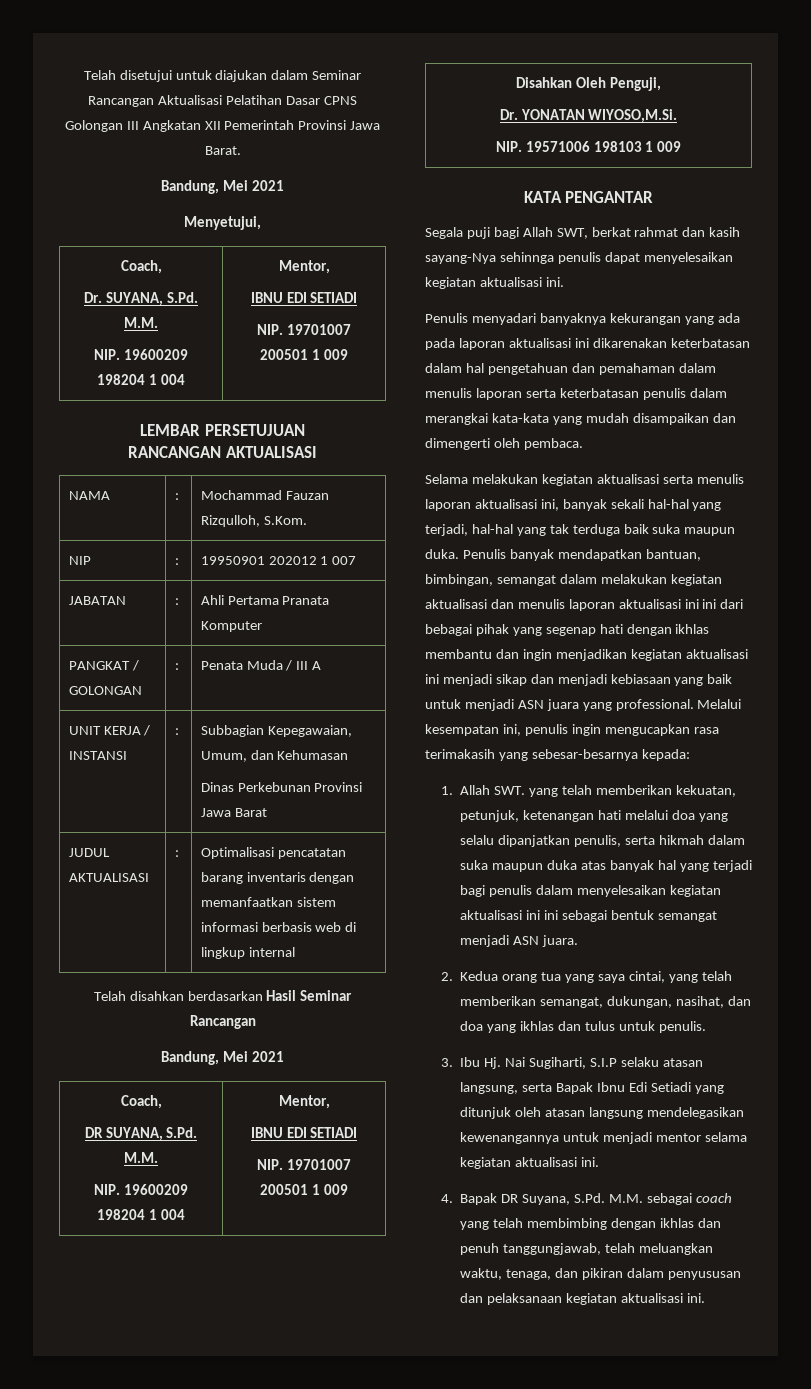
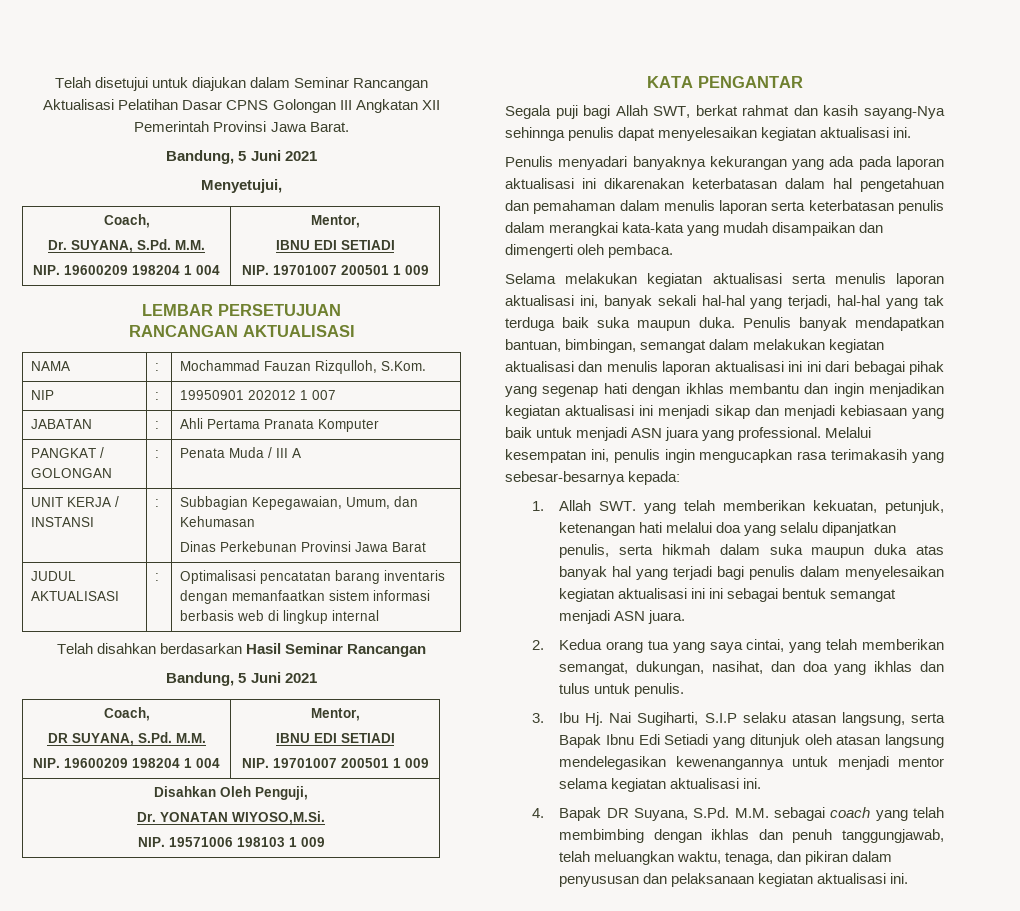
[223,180,248,191] Mei -> [238,150,281,161] 5 Juni
[223,1051,248,1062] Mei -> [238,672,281,683] 5 Juni

